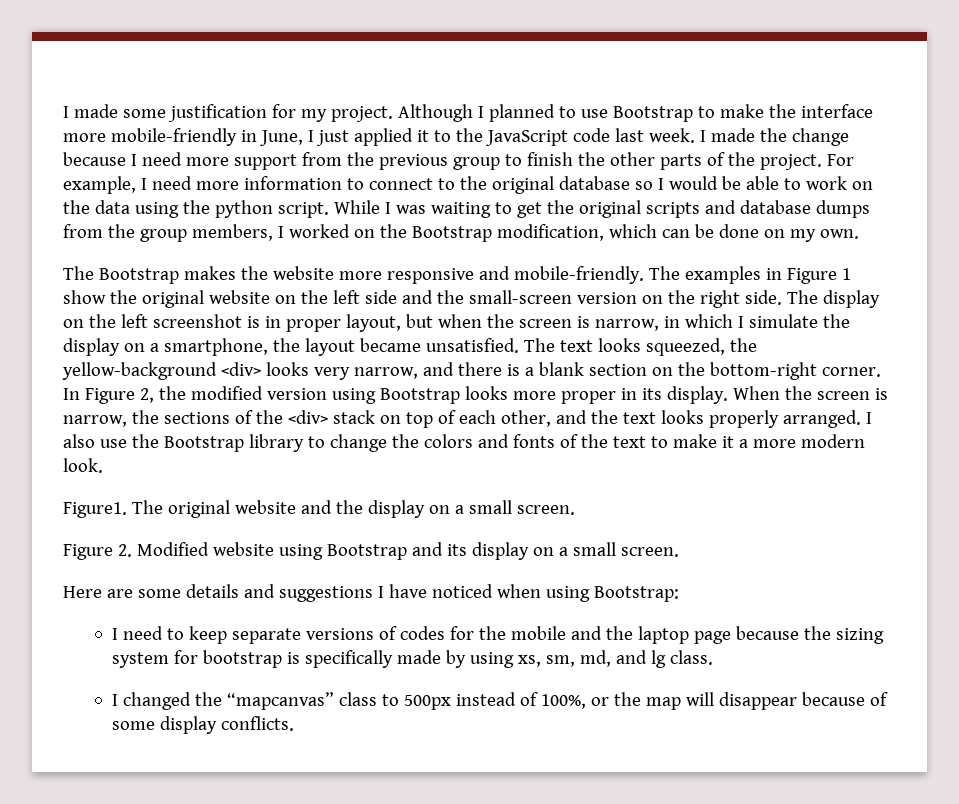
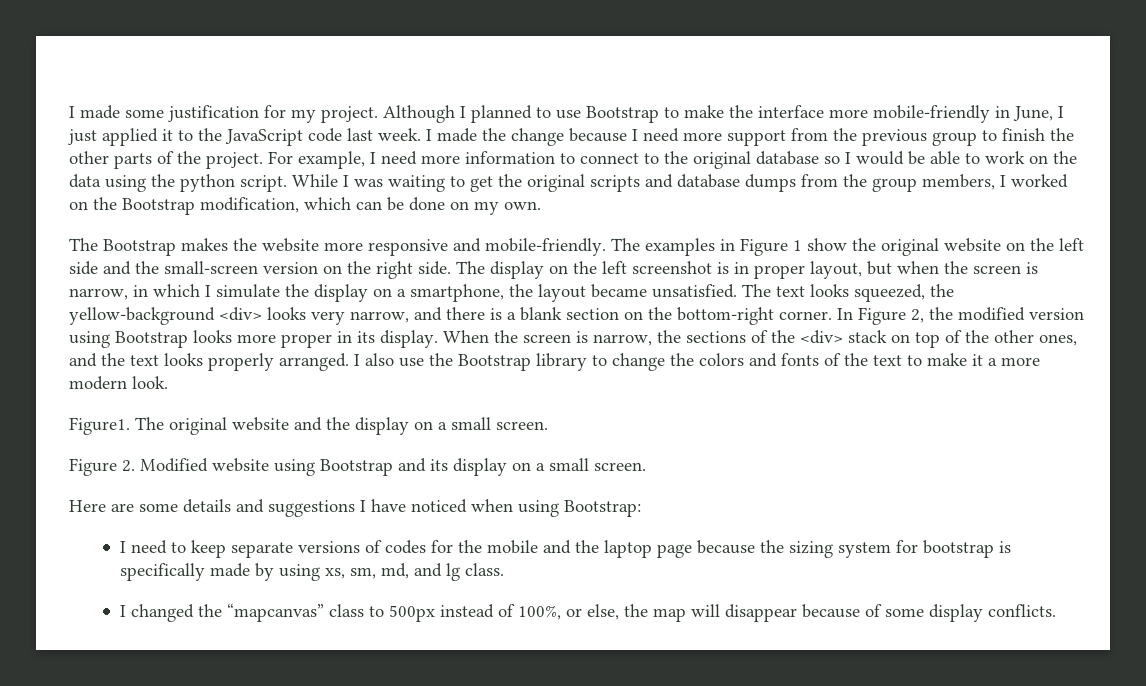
[458,410,551,427] each other, -> [965,330,1077,346] the other ones,
(609, 701) none -> [586,604,619,620] else,

